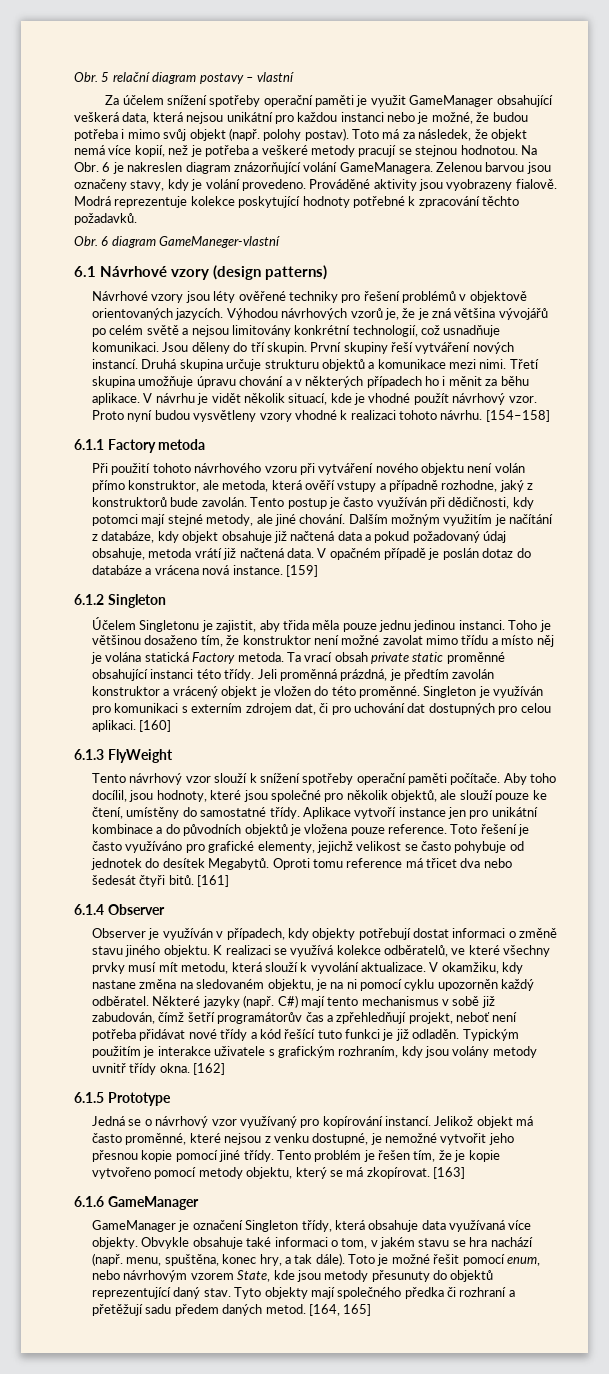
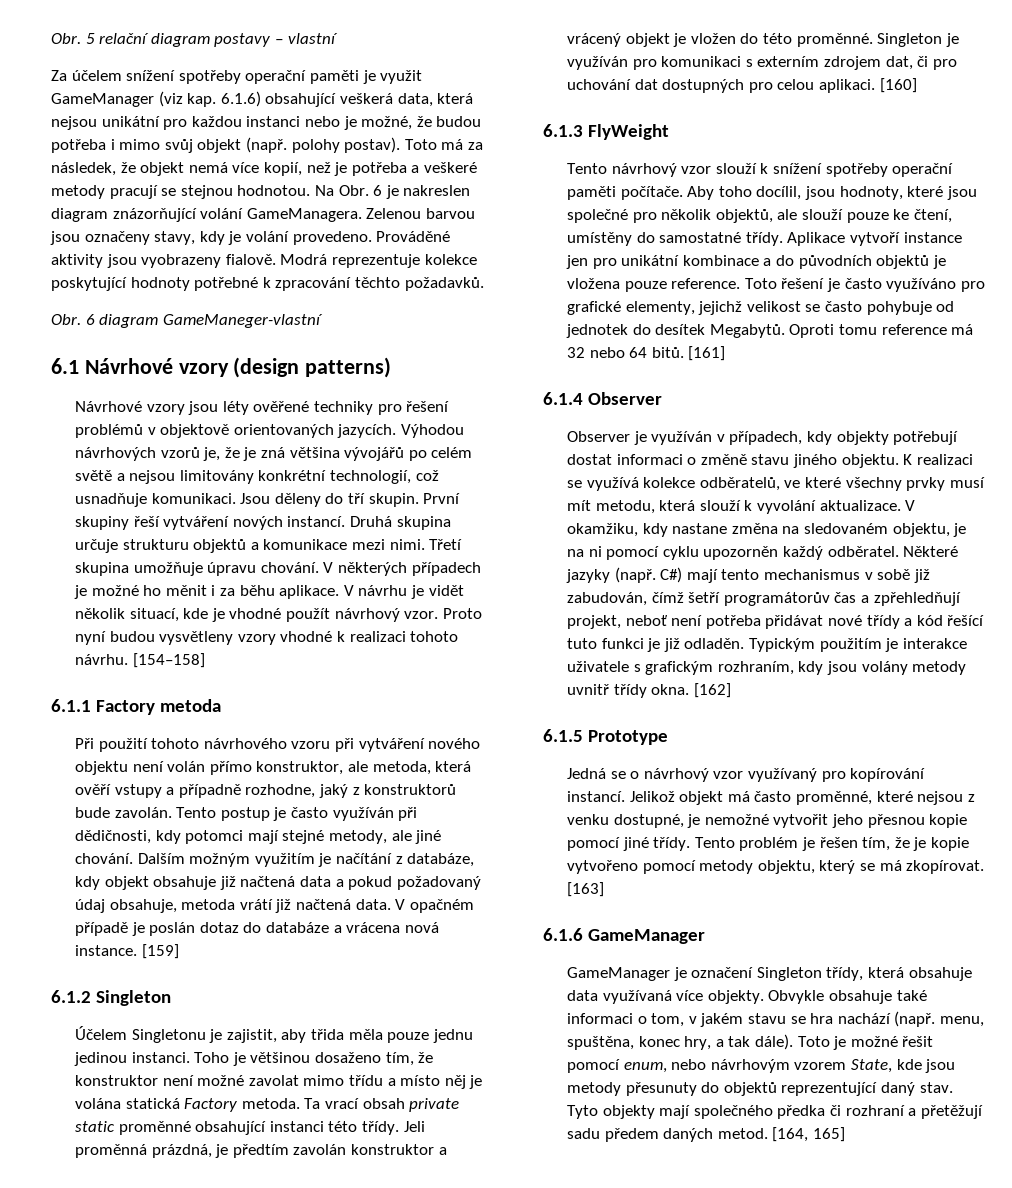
(494, 101) none -> [158,91,261,107] (viz kap. 6.1.6)
[239,376,482,388] chování a v některých případech ho i měnit -> [260,562,481,576] [74,585,216,599] chování. V některých případech je možné ho měnit i
[426,858,512,868] [92,875,166,887] třicet dva nebo šedesát čtyři -> [567,347,648,358] 32 nebo 64

